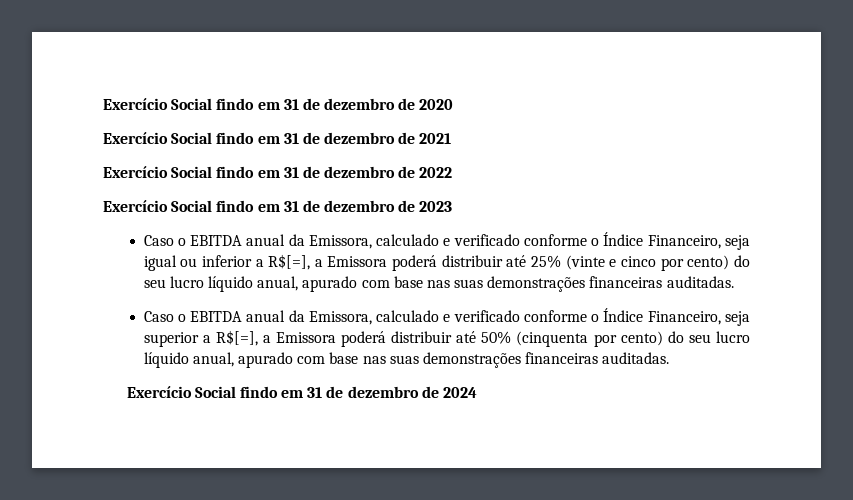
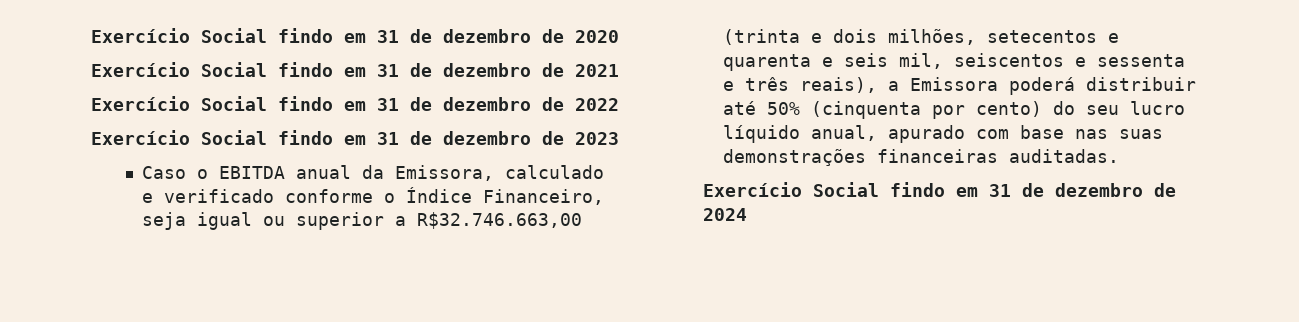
[201,254,750,271] [143,276,734,292] [143,308,750,326] [143,330,258,347] inferior a R$[=], a Emissora poderá distribuir até 25% (vinte e cinco por cento) do seu lucro líquido anual, apurado com base nas suas demonstrações financeiras auditadas. // Caso o EBITDA anual da Emissora, calculado e verificado conforme o Índice Financeiro, seja superior a R$[=], -> [295,212,582,230] [722,29,1119,45] [722,53,1185,71] [722,77,877,93] superior a R$32.746.663,00 (trinta e dois milhões, setecentos e quarenta e seis mil, seiscentos e sessenta e três reais),

